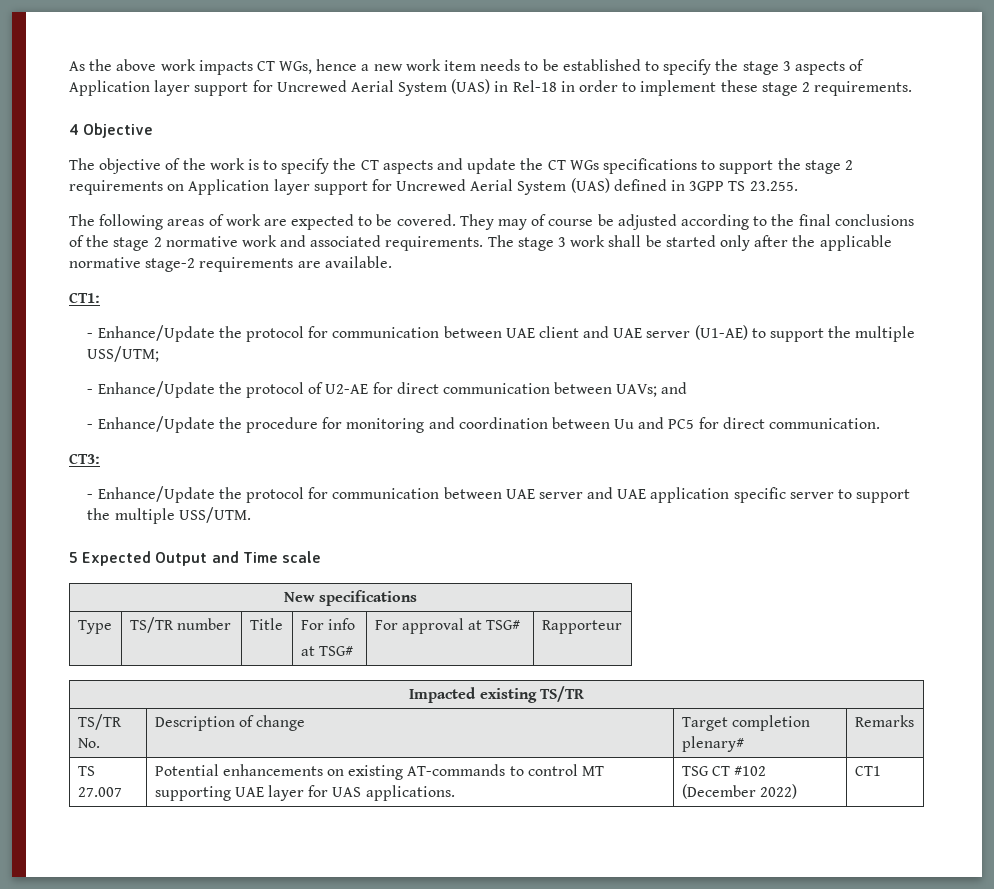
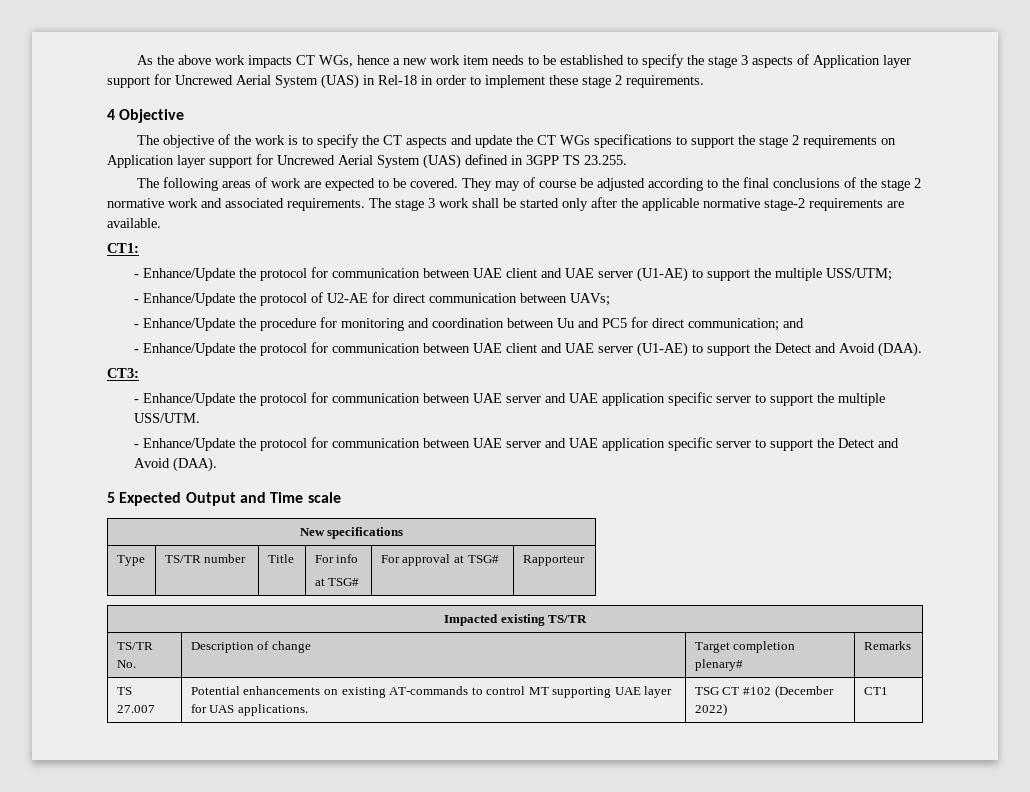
[661,382,688,394] and -> (611, 299) none
[769,418,881,429] communication. -> [688,318,805,331] [134,342,923,357] communication; and // - Enhance/Update the protocol for communication between UAE client and UAE server (U1-AE) to support the Detect and Avoid (DAA).
(251, 515) none -> [134,437,900,451] [134,457,218,472] // - Enhance/Update the protocol for communication between UAE server and UAE application specific server to support the Detect and Avoid (DAA).

